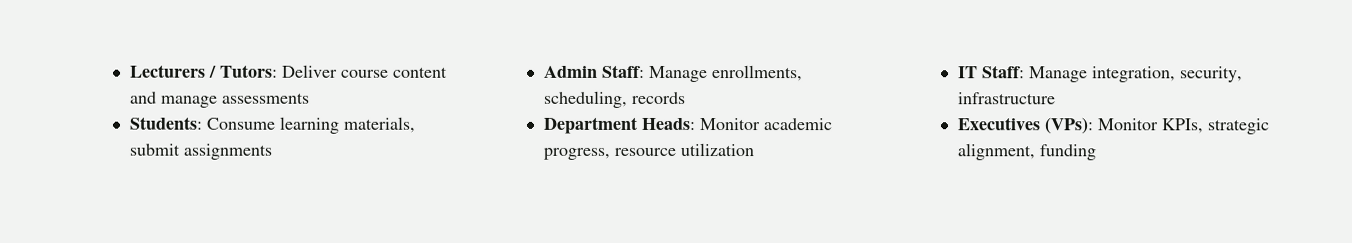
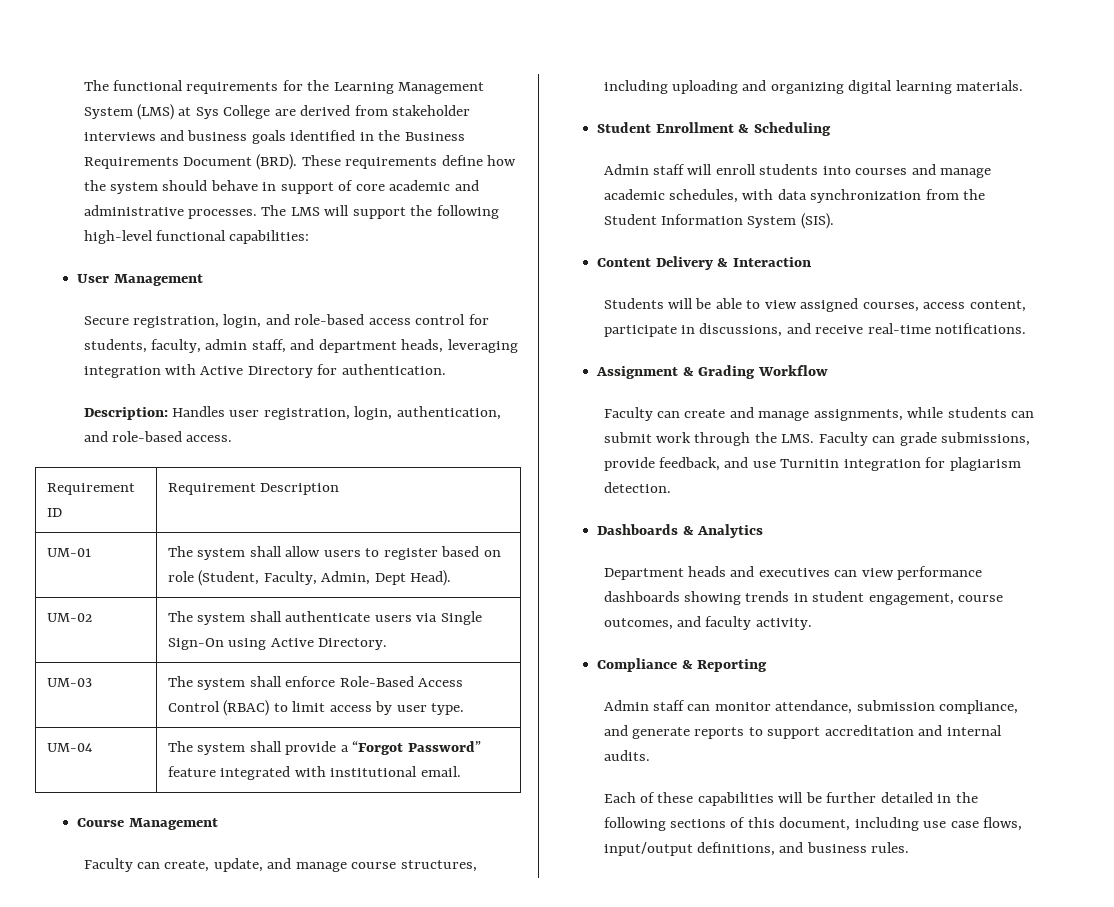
[129,64,448,78] [129,91,310,108] [128,116,416,134] [128,143,272,160] [543,64,803,83] [543,90,686,108] [542,116,833,134] [542,143,754,160] [957,65,1243,83] [957,92,1056,105] [956,117,1270,135] [956,143,1096,161] Lecturers / Tutors: Deliver course content and manage assessments // Students: Consume learning materials, submit assignments // Admin Staff: Manage enrollments, scheduling, records // Department Heads: Monitor academic progress, resource utilization // IT Staff: Manage integration, security, infrastructure // Executives (VPs): Monitor KPIs, strategic alignment, funding -> [83,80,485,94] [83,104,471,120] [83,130,465,144] [83,154,517,170] [83,180,479,194] [83,205,499,219] [83,230,310,244] [77,274,203,286] [83,314,489,328] [83,339,518,353] [83,364,446,378] [83,406,501,420] [83,431,233,442] [46,483,135,495] [46,508,62,517] [167,483,340,495] [46,548,91,557] [167,546,501,560] [167,570,452,586] [46,613,92,622] [167,611,482,625] [167,638,388,650] [46,678,92,687] [167,676,464,690] [167,700,465,716] [46,743,93,752] [167,741,481,755] [167,766,461,780] [77,818,218,830] [83,858,477,872] [603,80,1024,94] [597,122,831,136] [603,164,992,178] [603,189,986,203] [603,213,834,229] [597,256,811,270] [603,298,1026,312] [603,323,1027,337] [596,365,828,379] [603,407,1035,421] [603,432,1031,446] [603,457,1021,471] [603,482,671,493] [597,524,764,538] [603,566,983,580] [603,591,1004,605] [603,616,812,630] [597,658,768,672] [603,700,1019,714] [603,725,1002,739] [603,750,650,761] [603,792,978,806] [603,817,1023,831] [603,842,910,856] The functional requirements for the Learning Management System (LMS) at Sys College are derived from stakeholder interviews and business goals identified in the Business Requirements Document (BRD). These requirements define how the system should behave in support of core academic and administrative processes. The LMS will support the following high-level functional capabilities: // User Management // Secure registration, login, and role-based access control for students, faculty, admin staff, and department heads, leveraging integration with Active Directory for authentication. // Description: Handles user registration, login, authentication, and role-based access. // Requirement ID | Requirement Description // UM-01 | The system shall allow users to register based on role (Student, Faculty, Admin, Dept Head). // UM-02 | The system shall authenticate users via Single Sign-On using Active Directory. // UM-03 | The system shall enforce Role-Based Access Control (RBAC) to limit access by user type. // UM-04 | The system shall provide a “Forgot Password” feature integrated with institutional email. // Course Management // Faculty can create, update, and manage course structures, including uploading and organizing digital learning materials. // Student Enrollment & Scheduling // Admin staff will enroll students into courses and manage academic schedules, with data synchronization from the Student Information System (SIS). // Content Delivery & Interaction // Students will be able to view assigned courses, access content, participate in discussions, and receive real-time notifications. // Assignment & Grading Workflow // Faculty can create and manage assignments, while students can submit work through the LMS. Faculty can grade submissions, provide feedback, and use Turnitin integration for plagiarism detection. // Dashboards & Analytics // Department heads and executives can view performance dashboards showing trends in student engagement, course outcomes, and faculty activity. // Compliance & Reporting // Admin staff can monitor attendance, submission compliance, and generate reports to support accreditation and internal audits. // Each of these capabilities will be further detailed in the following sections of this document, including use case flows, input/output definitions, and business rules.

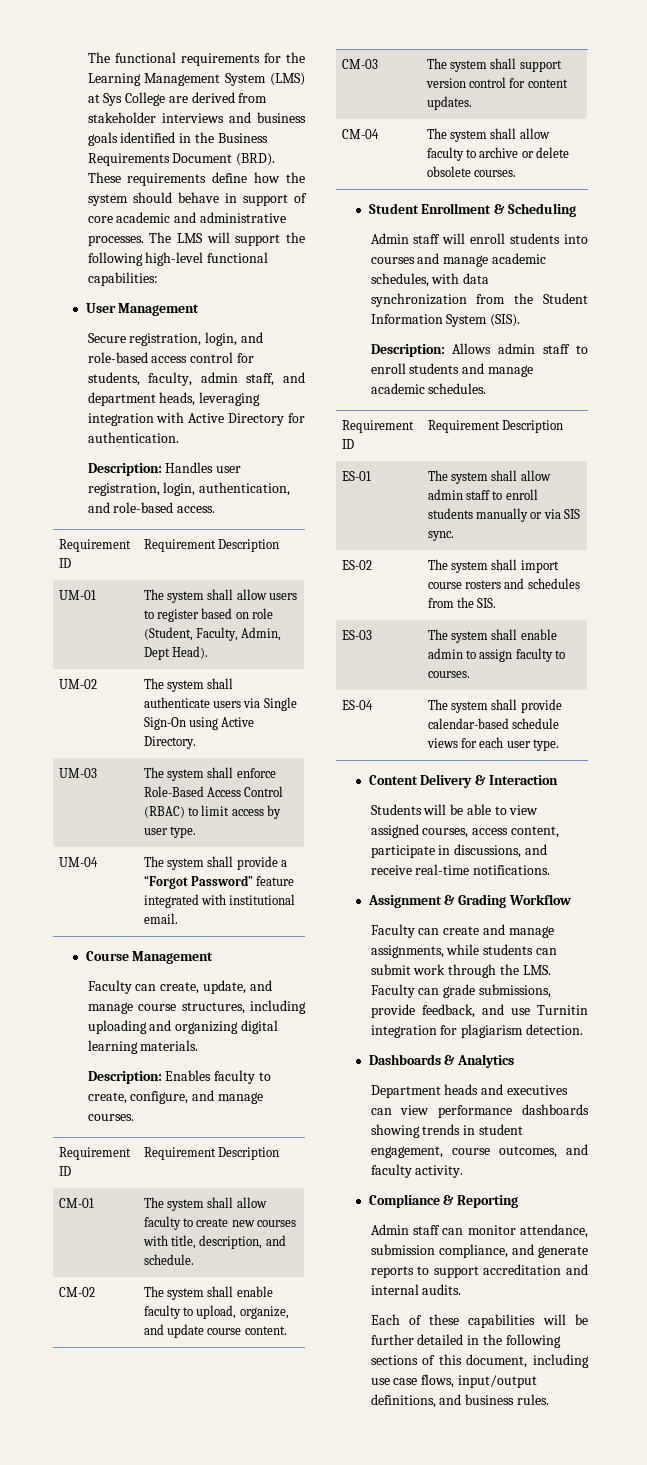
(1024, 85) none -> [87,1070,271,1084] [87,1090,263,1104] [87,1114,134,1121] [58,1147,131,1160] [58,1166,71,1176] [143,1147,280,1160] [58,1198,94,1208] [143,1197,267,1211] [143,1216,297,1230] [142,1235,286,1249] [143,1254,194,1265] [58,1287,95,1297] [143,1286,273,1300] [143,1305,289,1319] [143,1324,287,1338] [341,59,378,69] [426,58,562,72] [425,77,568,88] [426,96,472,110] [341,129,379,139] [426,128,550,142] [426,147,570,161] [426,166,517,177] // Description: Enables faculty to create, configure, and manage courses. // Requirement ID | Requirement Description // CM-01 | The system shall allow faculty to create new courses with title, description, and schedule. // CM-02 | The system shall enable faculty to upload, organize, and update course content. // CM-03 | The system shall support version control for content updates. // CM-04 | The system shall allow faculty to archive or delete obsolete courses.
(834, 221) none -> [370,343,588,357] [370,363,533,377] [370,383,487,394] [341,420,414,433] [341,439,354,449] [427,420,564,433] [341,471,371,481] [427,470,551,484] [427,489,538,500] [427,508,581,522] [427,531,454,541] [341,560,372,570] [427,559,559,573] [427,578,580,589] [427,597,497,608] [341,630,372,640] [427,629,557,643] [427,648,566,662] [427,671,470,678] [341,700,373,710] [427,699,562,713] [427,718,560,729] [426,737,560,751] // Description: Allows admin staff to enroll students and manage academic schedules. // Requirement ID | Requirement Description // ES-01 | The system shall allow admin staff to enroll students manually or via SIS sync. // ES-02 | The system shall import course rosters and schedules from the SIS. // ES-03 | The system shall enable admin to assign faculty to courses. // ES-04 | The system shall provide calendar-based schedule views for each user type.

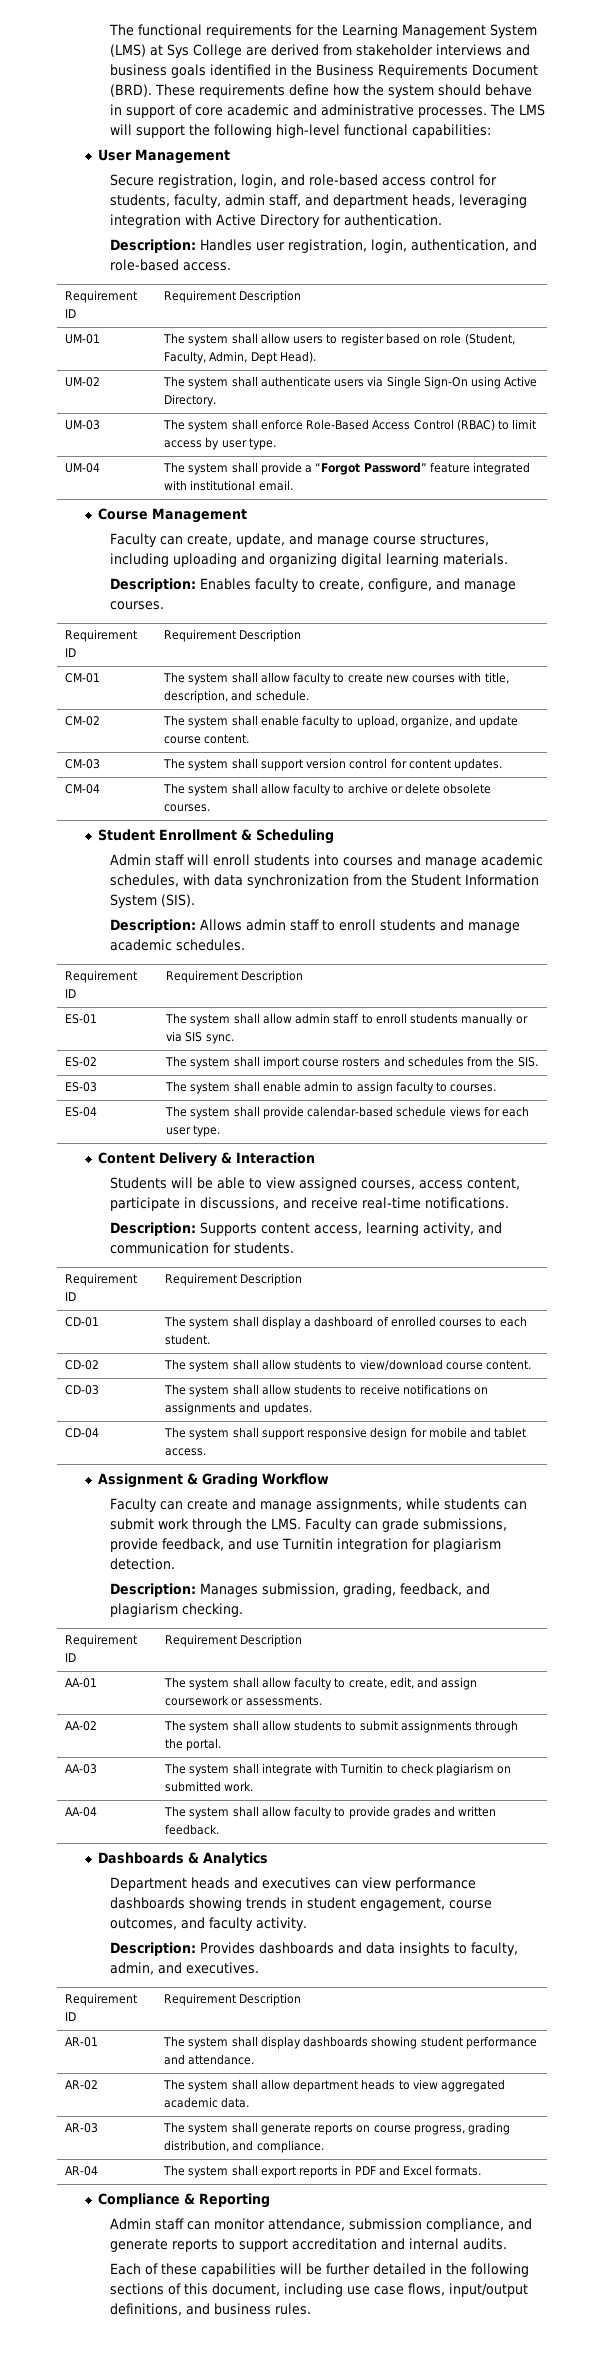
(551, 870) none -> [110,1222,503,1236] [110,1242,295,1254] [65,1273,138,1286] [65,1292,77,1301] [165,1273,303,1286] [65,1317,100,1327] [164,1316,527,1329] [165,1334,211,1345] [65,1360,100,1370] [164,1359,532,1372] [65,1385,100,1395] [164,1384,489,1397] [165,1402,312,1415] [65,1428,100,1438] [164,1427,527,1440] [165,1448,207,1456] // Description: Supports content access, learning activity, and communication for students. // Requirement ID | Requirement Description // CD-01 | The system shall display a dashboard of enrolled courses to each student. // CD-02 | The system shall allow students to view/download course content. // CD-03 | The system shall allow students to receive notifications on assignments and updates. // CD-04 | The system shall support responsive design for mobile and tablet access.
(583, 1029) none -> [110,1583,491,1597] [110,1603,244,1617] [65,1634,138,1647] [65,1653,77,1662] [165,1634,303,1647] [65,1678,98,1688] [164,1677,478,1690] [165,1695,322,1706] [65,1721,98,1731] [164,1720,519,1733] [165,1738,222,1751] [65,1764,98,1774] [164,1763,512,1776] [165,1781,254,1792] [65,1807,98,1817] [164,1806,497,1819] [165,1824,220,1835] // Description: Manages submission, grading, feedback, and plagiarism checking. // Requirement ID | Requirement Description // AA-01 | The system shall allow faculty to create, edit, and assign coursework or assessments. // AA-02 | The system shall allow students to submit assignments through the portal. // AA-03 | The system shall integrate with Turnitin to check plagiarism on submitted work. // AA-04 | The system shall allow faculty to provide grades and written feedback.
(464, 1171) none -> [110,1942,519,1956] [110,1962,260,1975] [65,1993,138,2006] [65,2012,77,2021] [164,1993,302,2006] [65,2037,99,2047] [163,2036,537,2049] [164,2054,255,2065] [65,2080,99,2090] [163,2079,506,2092] [164,2097,250,2108] [65,2123,99,2133] [163,2122,511,2135] [164,2140,324,2153] [65,2166,99,2176] [163,2165,482,2178] // Description: Provides dashboards and data insights to faculty, admin, and executives. // Requirement ID | Requirement Description // AR-01 | The system shall display dashboards showing student performance and attendance. // AR-02 | The system shall allow department heads to view aggregated academic data. // AR-03 | The system shall generate reports on course progress, grading distribution, and compliance. // AR-04 | The system shall export reports in PDF and Excel formats.

